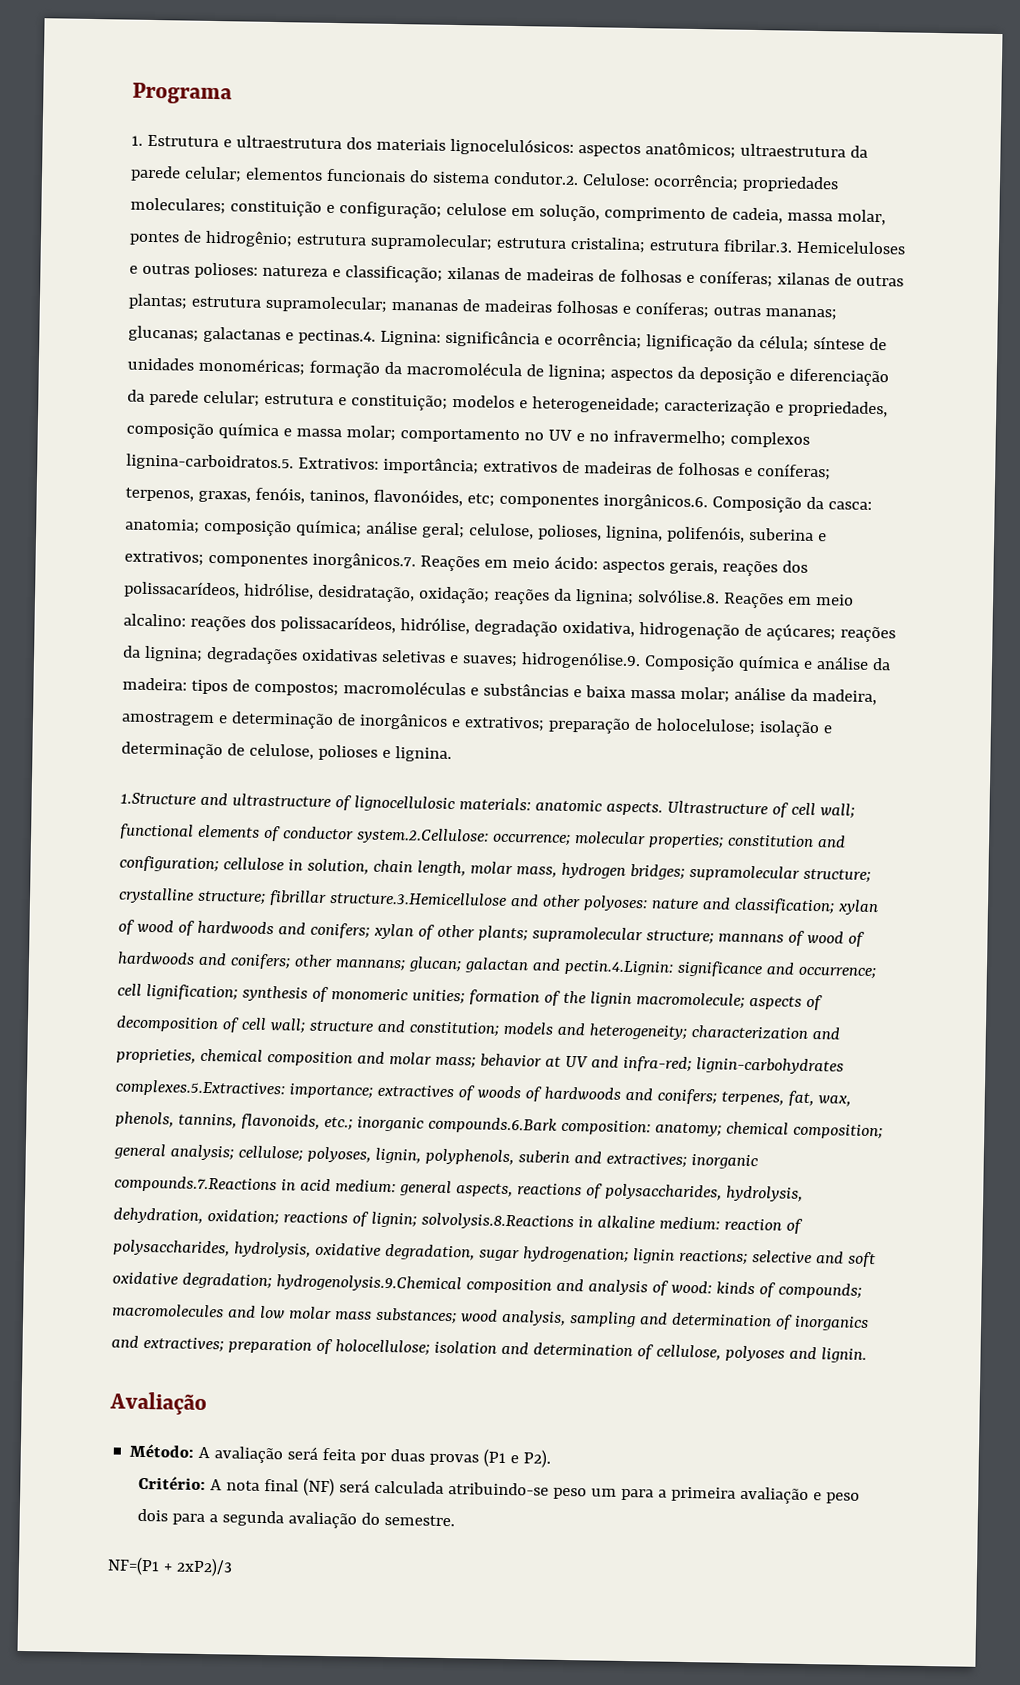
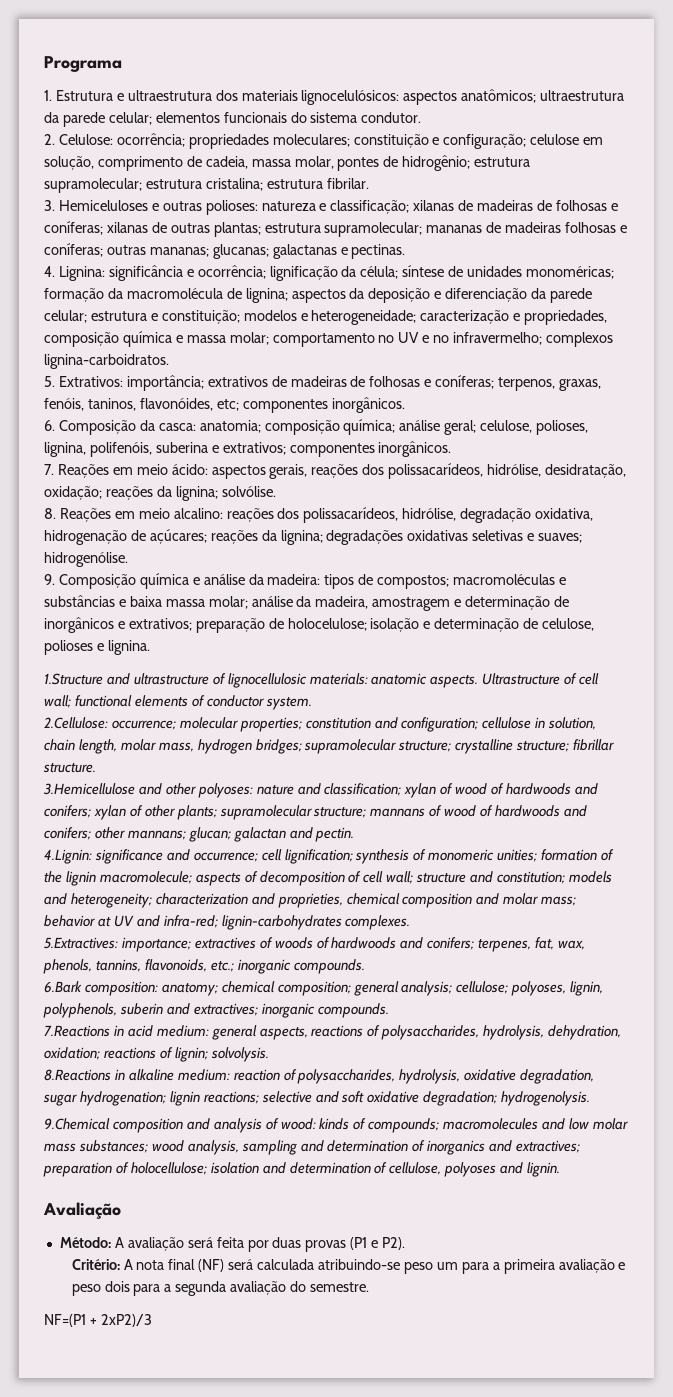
[492,171,579,186] condutor.2. -> [361,112,422,123] [44,134,55,145] condutor. // 2.
[722,239,793,253] fibrilar.3. -> [326,178,369,189] [44,200,55,211] fibrilar. // 3.
[297,329,376,345] pectinas.4. -> [351,244,406,259] [44,266,55,277] pectinas. // 4.
[126,453,294,472] lignina-carboidratos.5. -> [44,354,169,369] [44,376,55,387] lignina-carboidratos. // 5.
[602,493,708,511] inorgânicos.6. -> [331,397,405,413] [44,420,55,431] inorgânicos. // 6.
[311,552,416,570] inorgânicos.7. -> [378,441,452,457] [44,464,54,475] inorgânicos. // 7.
[637,589,720,604] solvólise.8. -> [221,486,276,497] [44,508,56,519] solvólise. // 8.
[520,651,641,670] hidrogenólise.9. -> [44,552,128,567] [44,574,55,585] hidrogenólise. // 9.
[355,827,489,845] system.2.Cellulose: -> [265,697,312,710] [44,717,108,729] system. // 2.Cellulose:
[328,891,507,906] structure.3.Hemicellulose -> [43,763,96,773] [43,783,135,795] structure. // 3.Hemicellulose
[563,959,674,976] pectin.4.Lignin: -> [315,827,355,842] [44,849,92,864] pectin. // 4.Lignin:
[115,1079,285,1098] complexes.5.Extractives: -> [345,915,411,930] [44,937,118,949] complexes. // 5.Extractives:
[427,1116,557,1134] compounds.6.Bark -> [293,959,365,974] [44,981,82,993] compounds. // 6.Bark
[114,1175,277,1194] compounds.7.Reactions -> [317,1003,389,1018] [44,1025,110,1037] compounds. // 7.Reactions
[420,1212,574,1231] solvolysis.8.Reactions -> [210,1047,269,1062] [44,1069,111,1081] solvolysis. // 8.Reactions
[275,1274,462,1293] hydrogenolysis.9.Chemical -> [501,1091,591,1106] [44,1118,110,1130] hydrogenolysis. // 9.Chemical

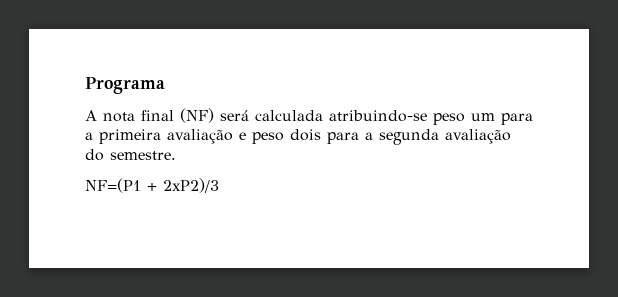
[44,89,625,105] [44,112,422,127] [44,133,604,149] [44,155,531,171] [44,178,369,193] [44,200,618,215] [44,221,628,237] [44,243,406,259] [44,265,615,281] [44,288,593,303] [44,310,608,325] [44,331,614,347] [44,354,169,369] [44,375,602,391] [44,397,405,413] [44,419,589,435] [44,441,452,457] [44,463,627,479] [44,486,276,501] [44,507,594,523] [44,529,583,545] [44,552,128,567] [44,573,567,589] [44,595,570,611] [44,617,595,633] [44,640,150,655] [44,673,600,688] [44,695,312,710] [44,717,597,732] [44,739,615,754] [43,763,96,773] [43,783,598,798] [44,805,587,820] [44,827,355,842] [44,849,615,864] [44,871,612,886] [44,893,577,908] [44,915,411,930] [44,937,586,952] [43,959,365,974] [44,981,604,996] [43,1003,389,1018] [44,1025,622,1040] [44,1047,269,1062] [44,1069,595,1084] [43,1091,591,1106] [44,1118,628,1133] [44,1140,581,1155] [43,1162,561,1177] [43,1202,121,1219] [59,1237,406,1252] [71,1259,120,1270] 1. Estrutura e ultraestrutura dos materiais lignocelulósicos: aspectos anatômicos; ultraestrutura da parede celular; elementos funcionais do sistema condutor. // 2. Celulose: ocorrência; propriedades moleculares; constituição e configuração; celulose em solução, comprimento de cadeia, massa molar, pontes de hidrogênio; estrutura supramolecular; estrutura cristalina; estrutura fibrilar. // 3. Hemiceluloses e outras polioses: natureza e classificação; xilanas de madeiras de folhosas e coníferas; xilanas de outras plantas; estrutura supramolecular; mananas de madeiras folhosas e coníferas; outras mananas; glucanas; galactanas e pectinas. // 4. Lignina: significância e ocorrência; lignificação da célula; síntese de unidades monoméricas; formação da macromolécula de lignina; aspectos da deposição e diferenciação da parede celular; estrutura e constituição; modelos e heterogeneidade; caracterização e propriedades, composição química e massa molar; comportamento no UV e no infravermelho; complexos lignina-carboidratos. // 5. Extrativos: importância; extrativos de madeiras de folhosas e coníferas; terpenos, graxas, fenóis, taninos, flavonóides, etc; componentes inorgânicos. // 6. Composição da casca: anatomia; composição química; análise geral; celulose, polioses, lignina, polifenóis, suberina e extrativos; componentes inorgânicos. // 7. Reações em meio ácido: aspectos gerais, reações dos polissacarídeos, hidrólise, desidratação, oxidação; reações da lignina; solvólise. // 8. Reações em meio alcalino: reações dos polissacarídeos, hidrólise, degradação oxidativa, hidrogenação de açúcares; reações da lignina; degradações oxidativas seletivas e suaves; hidrogenólise. // 9. Composição química e análise da madeira: tipos de compostos; macromoléculas e substâncias e baixa massa molar; análise da madeira, amostragem e determinação de inorgânicos e extrativos; preparação de holocelulose; isolação e determinação de celulose, polioses e lignina. // 1.Structure and ultrastructure of lignocellulosic materials: anatomic aspects. Ultrastructure of cell wall; functional elements of conductor system. // 2.Cellulose: occurrence; molecular properties; constitution and configuration; cellulose in solution, chain length, molar mass, hydrogen bridges; supramolecular structure; crystalline structure; fibrillar structure. // 3.Hemicellulose and other polyoses: nature and classification; xylan of wood of hardwoods and conifers; xylan of other plants; supramolecular structure; mannans of wood of hardwoods and conifers; other mannans; glucan; galactan and pectin. // 4.Lignin: significance and occurrence; cell lignification; synthesis of monomeric unities; formation of the lignin macromolecule; aspects of decomposition of cell wall; structure and constitution; models and heterogeneity; characterization and proprieties, chemical composition and molar mass; behavior at UV and infra-red; lignin-carbohydrates complexes. // 5.Extractives: importance; extractives of woods of hardwoods and conifers; terpenes, fat, wax, phenols, tannins, flavonoids, etc.; inorganic compounds. // 6.Bark composition: anatomy; chemical composition; general analysis; cellulose; polyoses, lignin, polyphenols, suberin and extractives; inorganic compounds. // 7.Reactions in acid medium: general aspects, reactions of polysaccharides, hydrolysis, dehydration, oxidation; reactions of lignin; solvolysis. // 8.Reactions in alkaline medium: reaction of polysaccharides, hydrolysis, oxidative degradation, sugar hydrogenation; lignin reactions; selective and soft oxidative degradation; hydrogenolysis. // 9.Chemical composition and analysis of wood: kinds of compounds; macromolecules and low molar mass substances; wood analysis, sampling and determination of inorganics and extractives; preparation of holocellulose; isolation and determination of cellulose, polyoses and lignin. // Avaliação // Método: A avaliação será feita por duas provas (P1 e P2). // Critério: -> (165, 85) none

